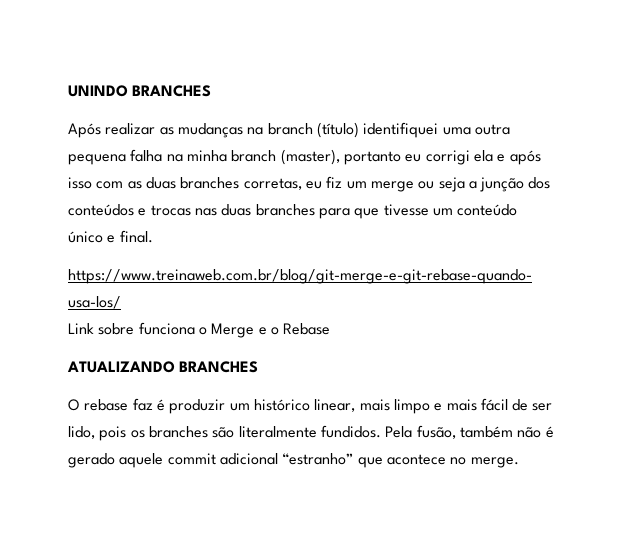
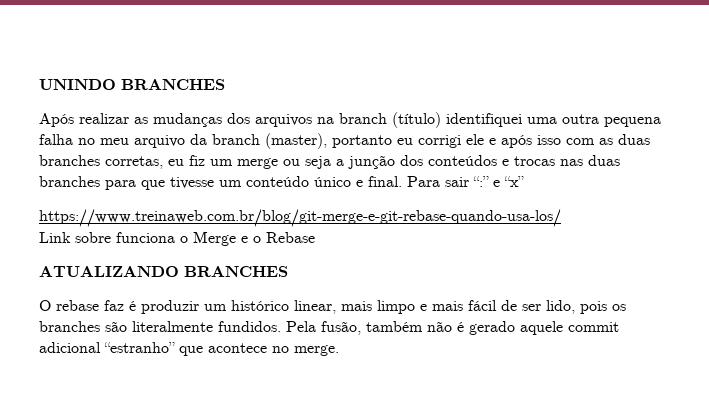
(243, 130) none -> [227,113,312,127] dos arquivos
[166,150,227,162] na minha -> [78,134,207,148] no meu arquivo da
[473,150,493,162] ela -> [466,134,484,145] ele
(153, 236) none -> [407,176,524,187] Para sair “:” e “x”

